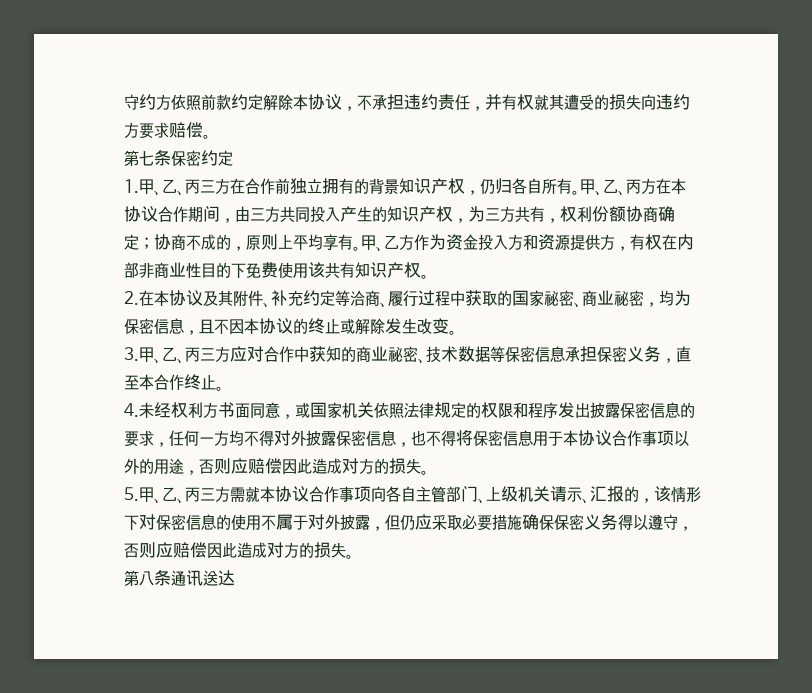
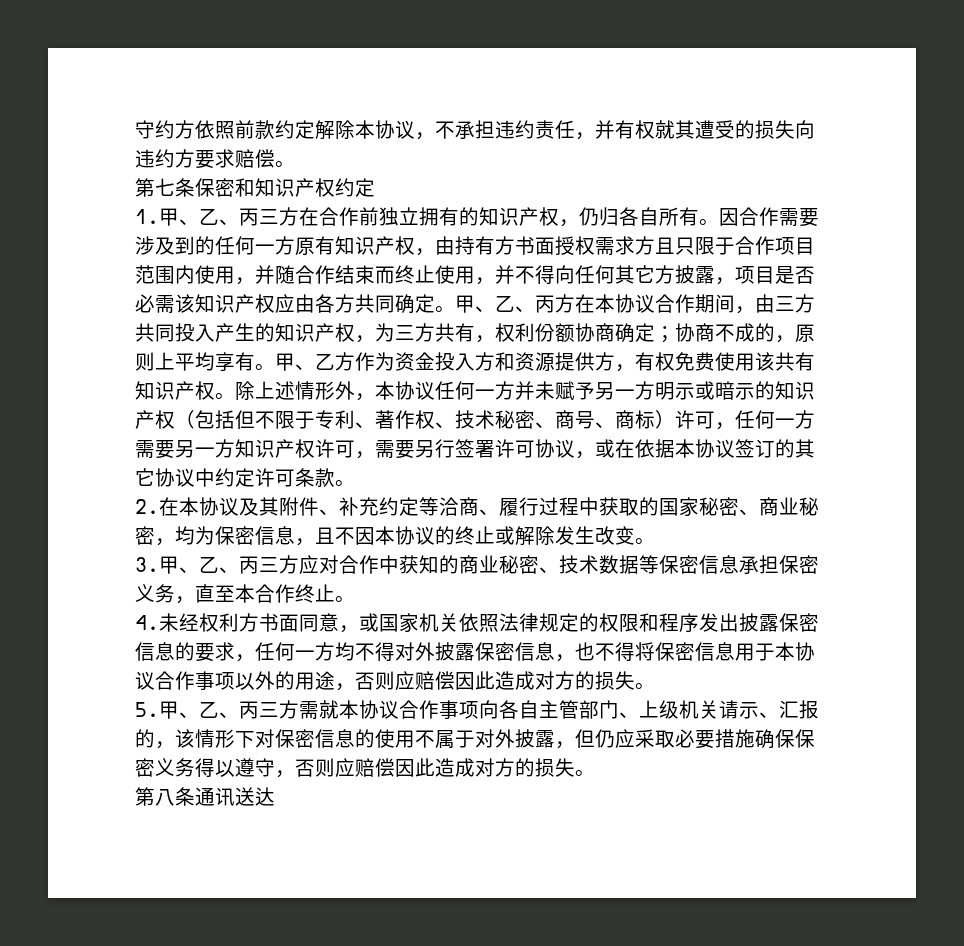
(201, 158) none -> [235,178,335,197] 和知识产权
[369,178,399,194] 背景 -> (479, 216) none
(580, 192) none -> [719,207,819,227] [135,236,815,256] [135,265,815,285] [135,294,455,314] 因合作需要涉及到的任何一方原有知识产权，由持有方书面授权需求方且只限于合作项目范围内使用，并随合作结束而终止使用，并不得向任何其它方披露，项目是否必需该知识产权应由各方共同确定。
[662,234,694,250] [124,262,246,278] 在内部非商业性目的下 -> (675, 361) none
(429, 276) none -> [235,381,815,401] [135,410,815,430] [135,439,815,459] [135,468,355,487] 除上述情形外，本协议任何一方并未赋予另一方明示或暗示的知识产权（包括但不限于专利、著作权、技术秘密、商号、商标）许可，任何一方需要另一方知识产权许可，需要另行签署许可协议，或在依据本协议签订的其它协议中约定许可条款。

